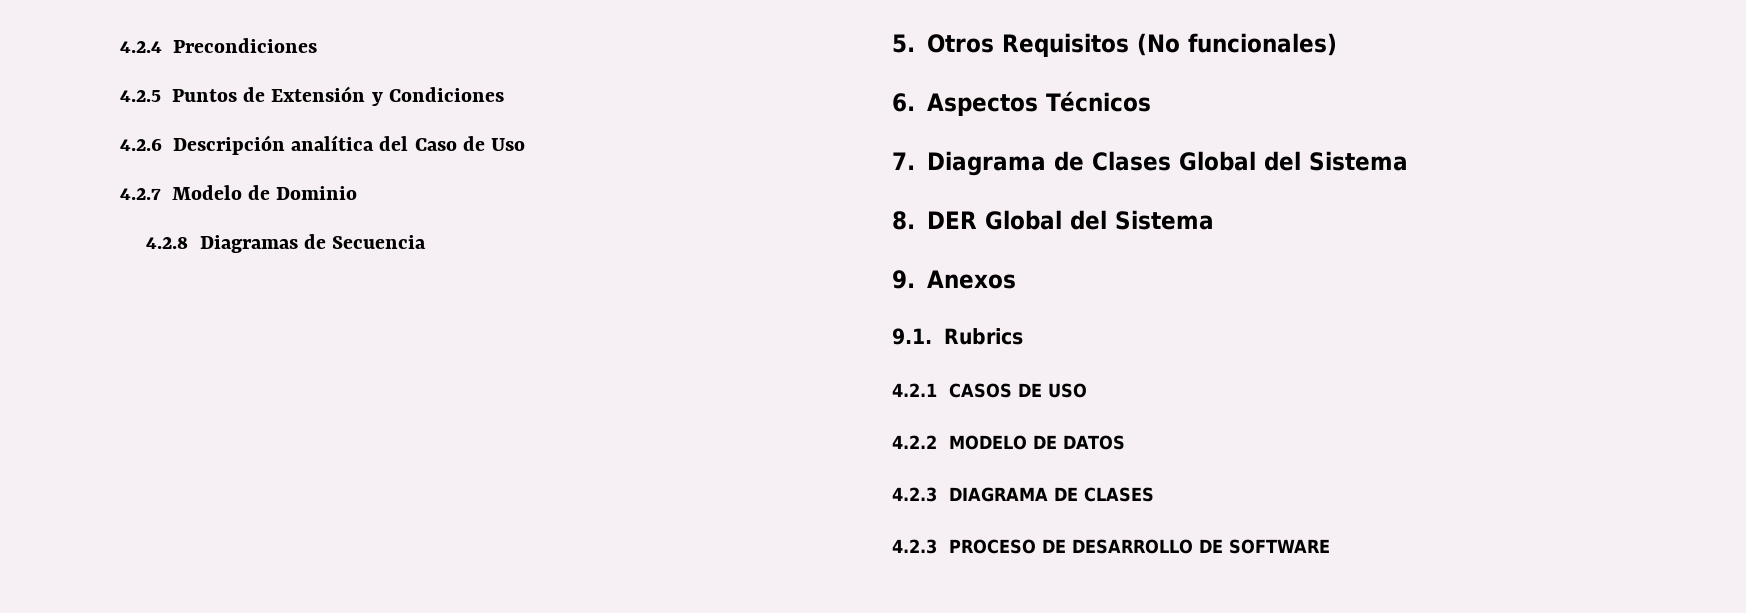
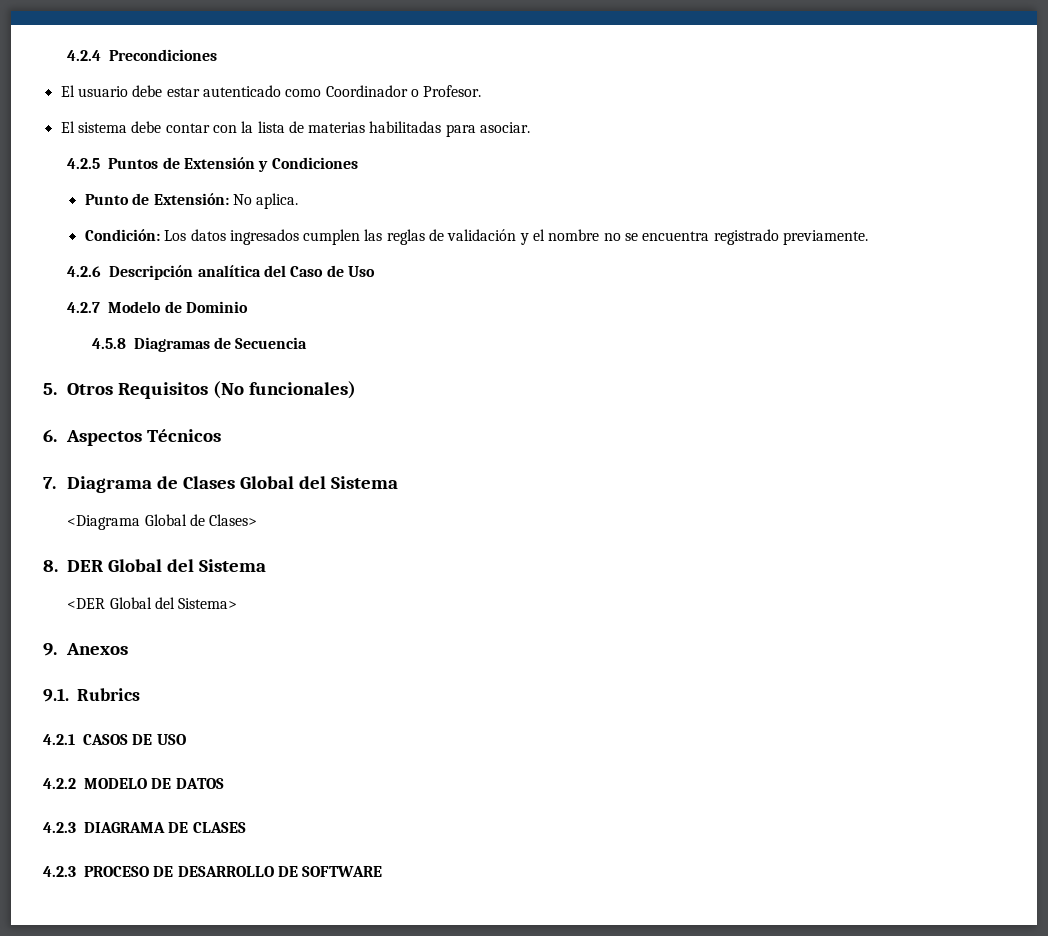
(318, 45) none -> [60,85,482,97] [60,121,531,137] // El usuario debe estar autenticado como Coordinador o Profesor. // El sistema debe contar con la lista de materias habilitadas para asociar.
(504, 94) none -> [84,193,299,209] [84,229,868,245] // Punto de Extensión: No aplica. // Condición: Los datos ingresados cumplen las reglas de validación y el nombre no se encuentra registrado previamente.
[146,236,189,249] 4.2.8 -> [91,338,126,349] 4.5.8
(1408, 161) none -> [67,514,258,530] // <Diagrama Global de Clases>
(1214, 220) none -> [67,597,238,609] // <DER Global del Sistema>

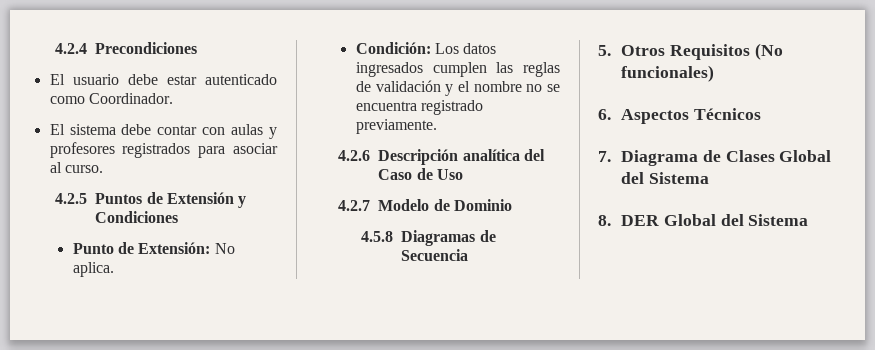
[325,85,482,97] Coordinador o Profesor. -> [88,93,173,104] Coordinador.
[241,121,531,137] la lista de materias habilitadas para asociar. -> [231,124,277,139] [49,142,278,158] [49,162,103,173] aulas y profesores registrados para asociar al curso.
[67,514,258,530] // <Diagrama Global de Clases> -> (709, 178) none
[67,597,238,609] [43,643,129,656] [43,688,140,702] [43,734,186,745] [43,778,224,789] [43,822,246,833] [43,866,383,877] // <DER Global del Sistema> // 9. Anexos // 9.1. Rubrics // 4.2.1 CASOS DE USO // 4.2.2 MODELO DE DATOS // 4.2.3 DIAGRAMA DE CLASES // 4.2.3 PROCESO DE DESARROLLO DE SOFTWARE -> (809, 220) none

